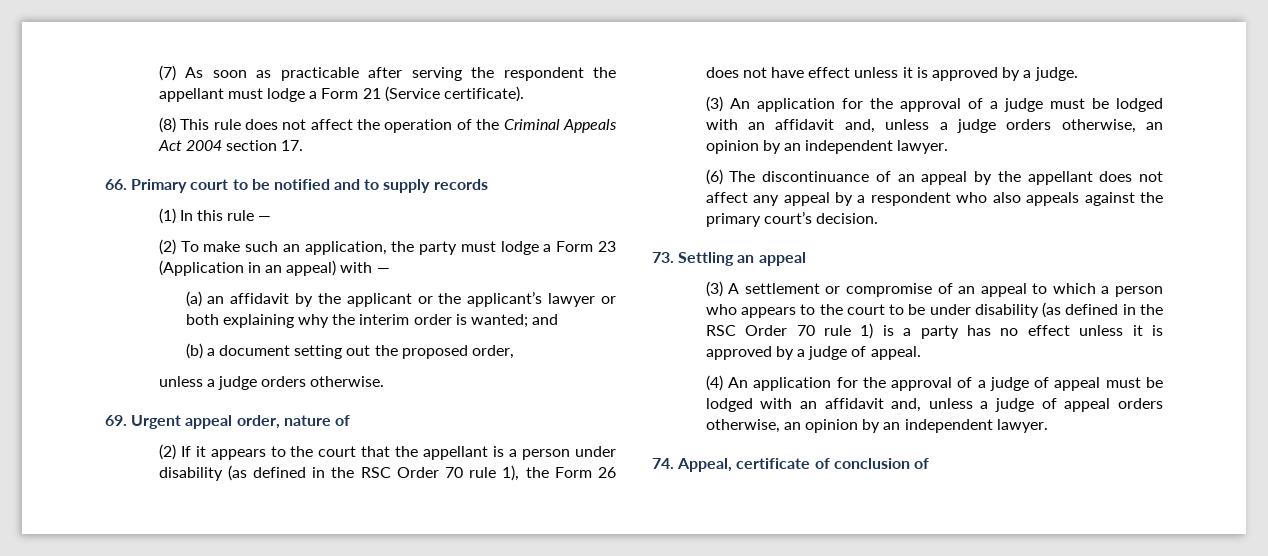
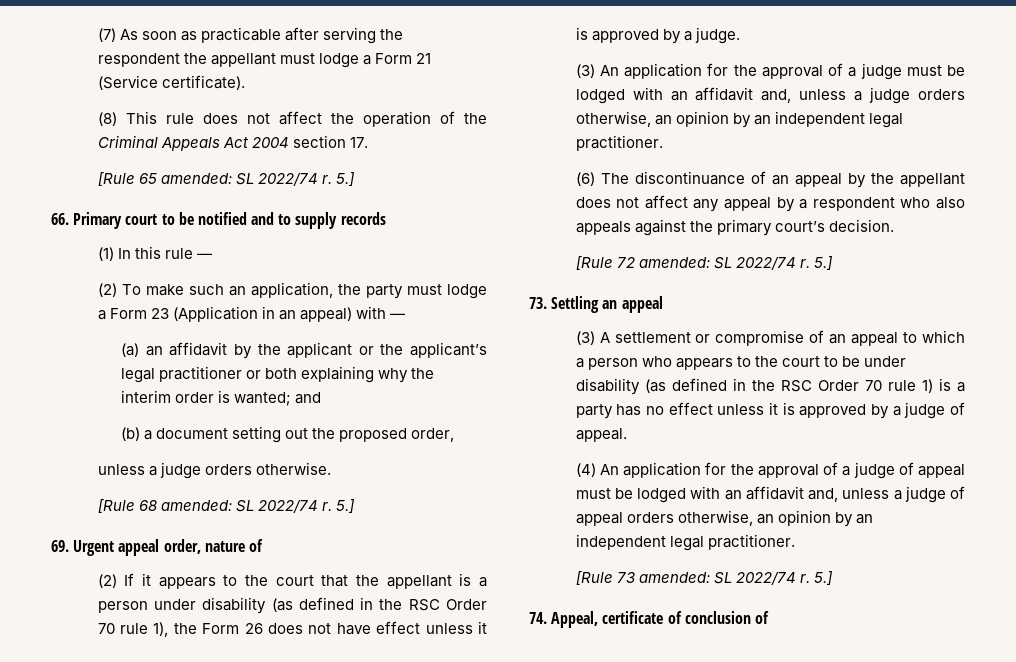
(304, 145) none -> [97,172,355,186] // [Rule 65 amended: SL 2022/74 r. 5.]
[548,293,596,307] lawyer -> [121,366,243,383] legal practitioner
(385, 381) none -> [97,499,355,513] // [Rule 68 amended: SL 2022/74 r. 5.]
[897,140,949,154] lawyer. -> [868,113,903,128] [575,135,663,151] legal practitioner.
(879, 218) none -> [575,256,833,270] // [Rule 72 amended: SL 2022/74 r. 5.]
[996,419,1048,433] lawyer. -> [669,534,795,551] [575,571,833,585] legal practitioner. // [Rule 73 amended: SL 2022/74 r. 5.]

